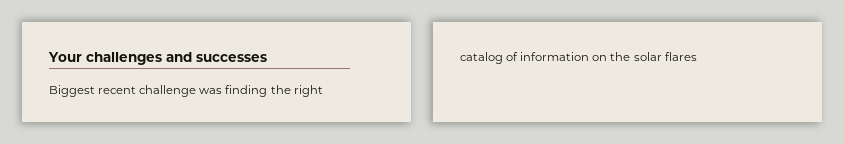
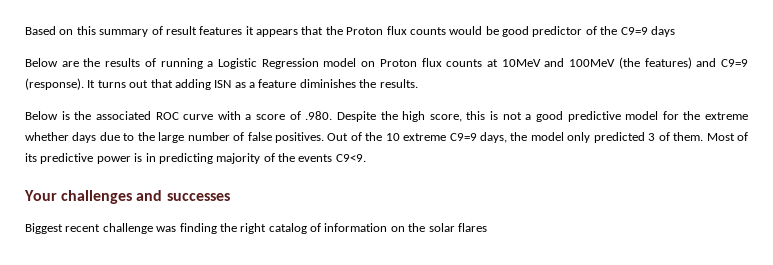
(48, 57) none -> [25,26,675,37] [25,57,748,69] [25,78,418,90] [25,111,748,122] [25,132,749,143] [25,153,366,164] Based on this summary of result features it appears that the Proton flux counts would be good predictor of the C9=9 days // Below are the results of running a Logistic Regression model on Proton flux counts at 10MeV and 100MeV (the features) and C9=9 (response). It turns out that adding ISN as a feature diminishes the results. // Below is the associated ROC curve with a score of .980. Despite the high score, this is not a good predictive model for the extreme whether days due to the large number of false positives. Out of the 10 extreme C9=9 days, the model only predicted 3 of them. Most of its predictive power is in predicting majority of the events C9<9. //

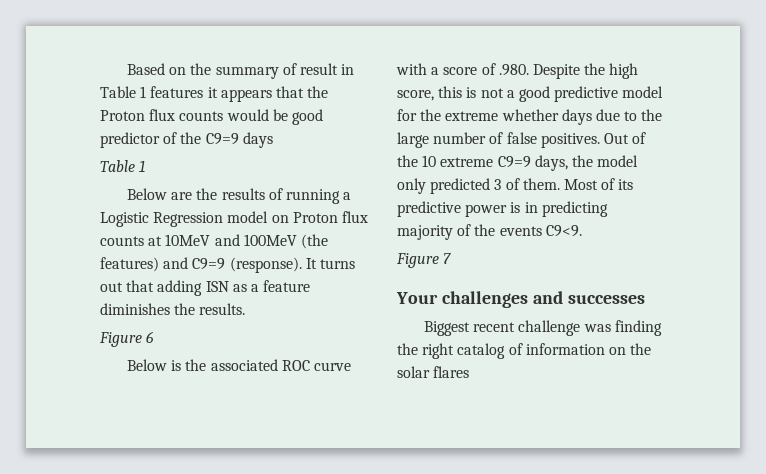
[76,26,96,35] this -> [190,63,212,75] the
(197, 30) none -> [341,64,355,75] [100,86,147,98] in Table 1
(675, 31) none -> [100,160,146,172] // Table 1
(418, 83) none -> [99,331,155,347] // Figure 6
(366, 158) none -> [396,253,452,268] // Figure 7

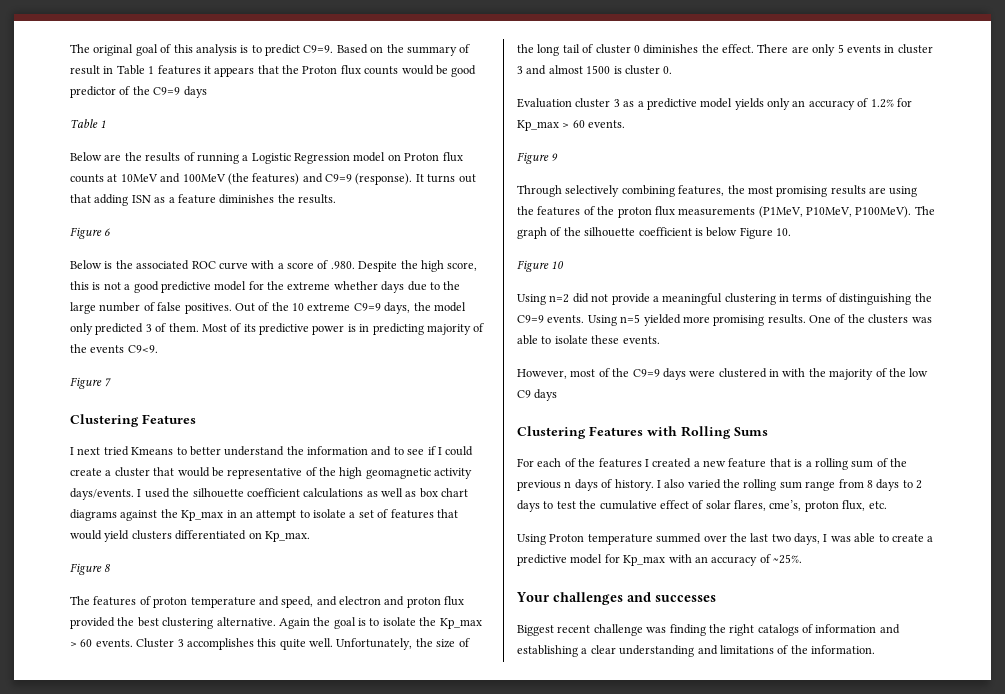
(127, 69) none -> [70,44,334,56] The original goal of this analysis is to predict C9=9.
(452, 258) none -> [70,414,196,427] [70,446,474,456] [70,467,473,479] [70,488,469,500] [70,509,458,521] [70,530,310,542] [70,563,112,575] [70,596,465,608] [70,617,482,629] [70,638,470,650] [517,44,933,56] [517,65,673,75] [517,98,912,110] [517,120,626,131] [517,152,559,164] [517,185,918,197] [517,206,935,218] [517,227,791,239] [517,260,565,272] [517,293,932,305] [517,314,932,326] [517,335,660,345] [517,368,929,380] [517,389,558,401] [517,426,768,439] [517,458,907,470] [517,479,922,491] [517,500,887,512] [517,533,934,545] [517,554,802,566] // Clustering Features // I next tried Kmeans to better understand the information and to see if I could create a cluster that would be representative of the high geomagnetic activity days/events. I used the silhouette coefficient calculations as well as box chart diagrams against the Kp_max in an attempt to isolate a set of features that would yield clusters differentiated on Kp_max. // Figure 8 // The features of proton temperature and speed, and electron and proton flux provided the best clustering alternative. Again the goal is to isolate the Kp_max > 60 events. Cluster 3 accomplishes this quite well. Unfortunately, the size of the long tail of cluster 0 diminishes the effect. There are only 5 events in cluster 3 and almost 1500 is cluster 0. // Evaluation cluster 3 as a predictive model yields only an accuracy of 1.2% for Kp_max > 60 events. // Figure 9 // Through selectively combining features, the most promising results are using the features of the proton flux measurements (P1MeV, P10MeV, P100MeV). The graph of the silhouette coefficient is below Figure 10. // Figure 10 // Using n=2 did not provide a meaningful clustering in terms of distinguishing the C9=9 events. Using n=5 yielded more promising results. One of the clusters was able to isolate these events. // However, most of the C9=9 days were clustered in with the majority of the low C9 days // Clustering Features with Rolling Sums // For each of the features I created a new feature that is a rolling sum of the previous n days of history. I also varied the rolling sum range from 8 days to 2 days to test the cumulative effect of solar flares, cme’s, proton flux, etc. // Using Proton temperature summed over the last two days, I was able to create a predictive model for Kp_max with an accuracy of ~25%.
[457,343,506,359] catalog -> [757,624,799,636] catalogs
[608,343,652,355] [397,366,470,378] on the solar flares -> [879,624,900,634] [517,645,875,657] and establishing a clear understanding and limitations of the information.

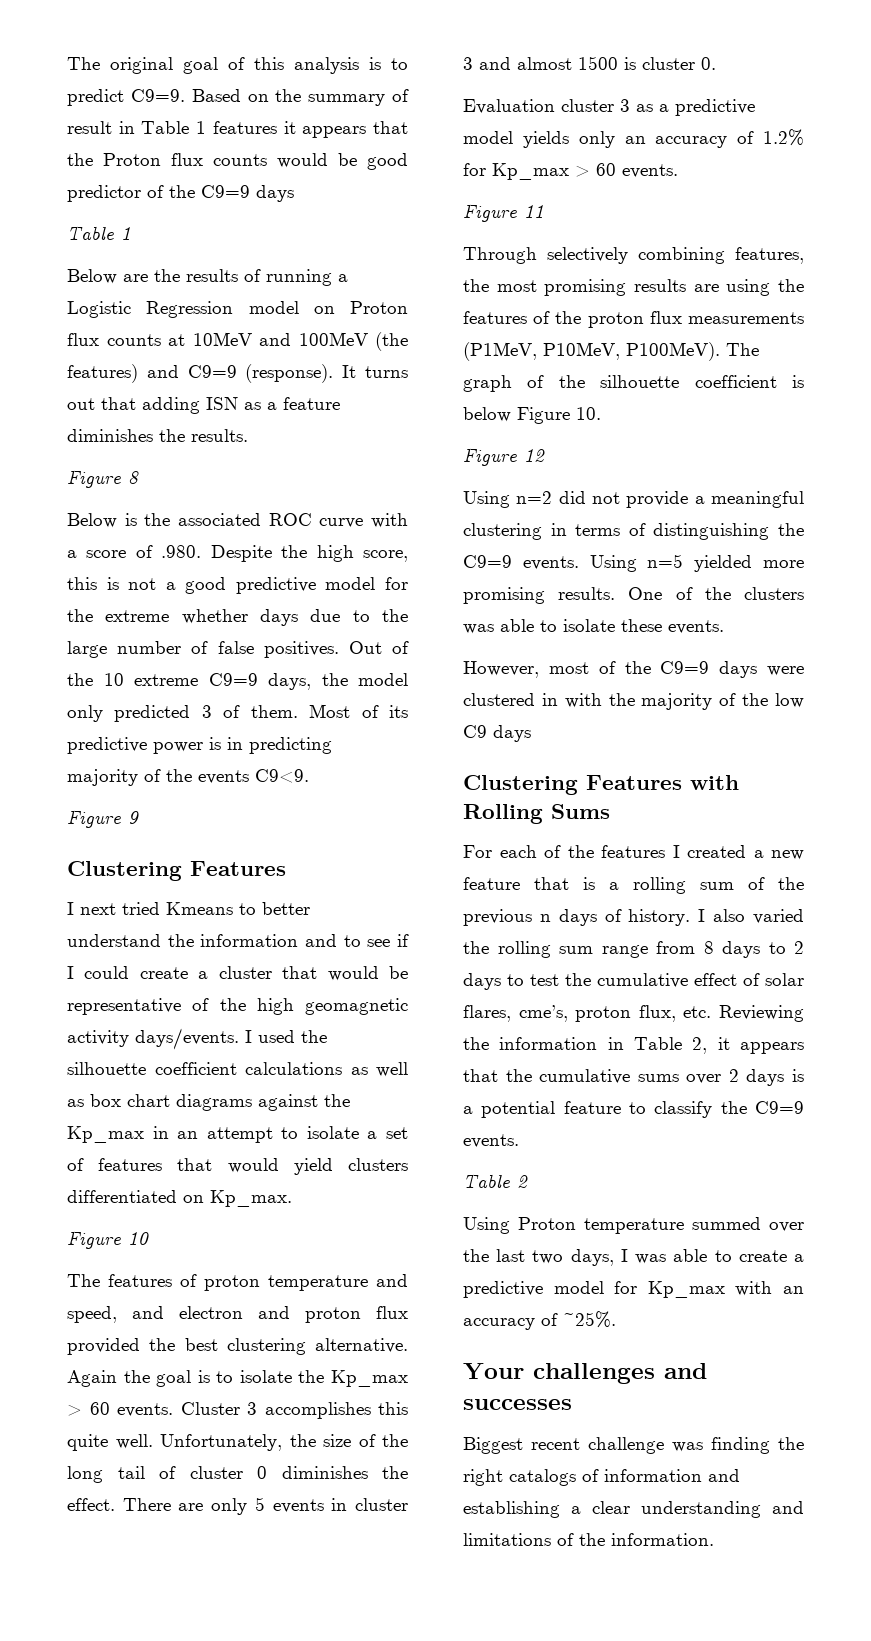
[104,228,111,236] 6 -> [128,471,139,484] 8
[104,378,112,387] 7 -> [128,811,139,824] 9
[104,564,112,572] 8 -> [128,1232,149,1245] 10
[551,153,559,161] 9 -> [524,205,544,218] 11
[551,261,565,269] 10 -> [524,449,545,462] 12
(887, 505) none -> [719,1005,804,1022] [463,1037,804,1054] [463,1069,804,1086] [463,1101,804,1118] [463,1134,519,1148] [463,1174,528,1188] Reviewing the information in Table 2, it appears that the cumulative sums over 2 days is a potential feature to classify the C9=9 events. // Table 2

